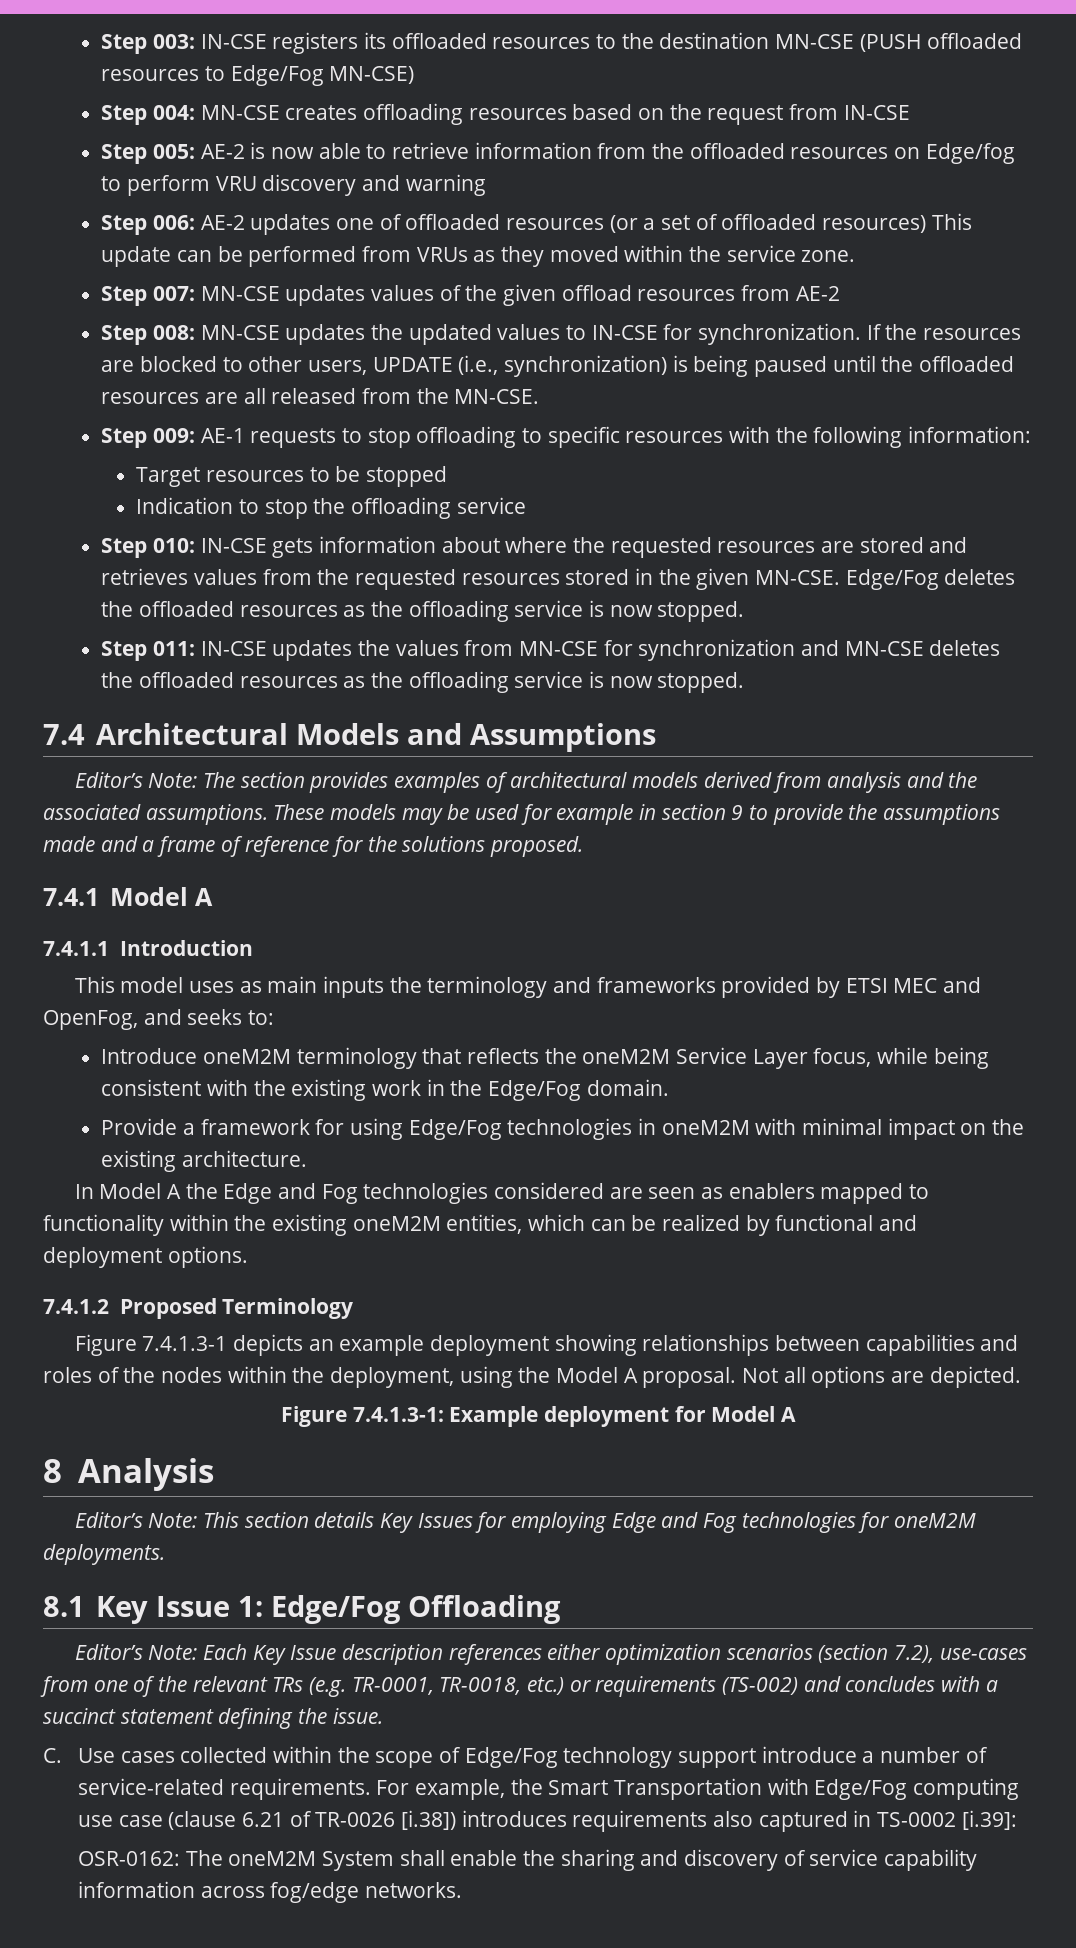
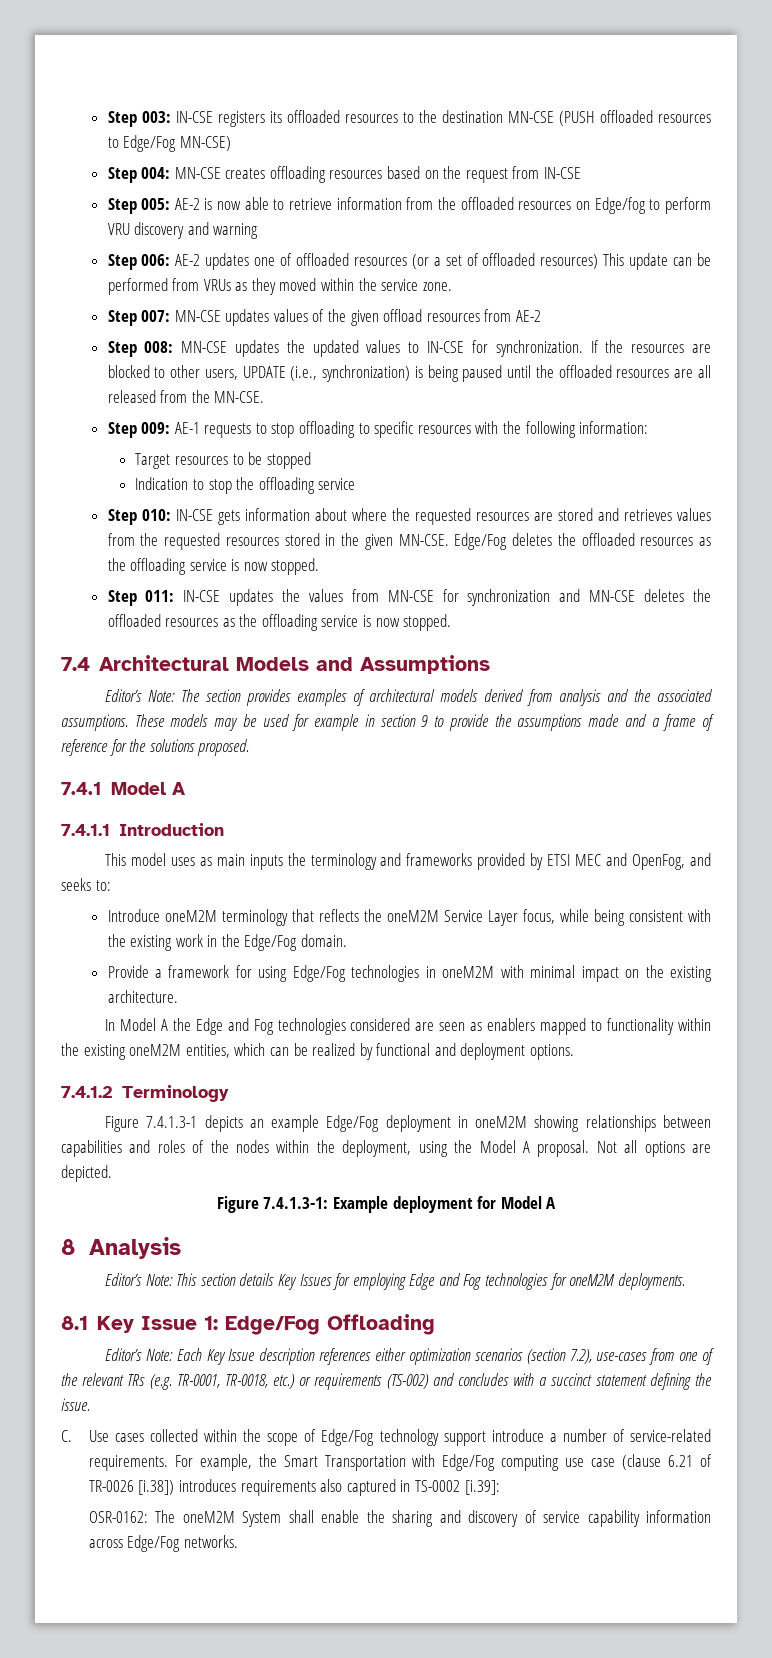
[119,1298,217,1319] Proposed -> (113, 1092) none
[429,1335,549,1356] deployment -> [326,1115,528,1132] Edge/Fog deployment in oneM2M
[270,1882,360,1903] fog/edge -> [127,1535,181,1552] Edge/Fog

